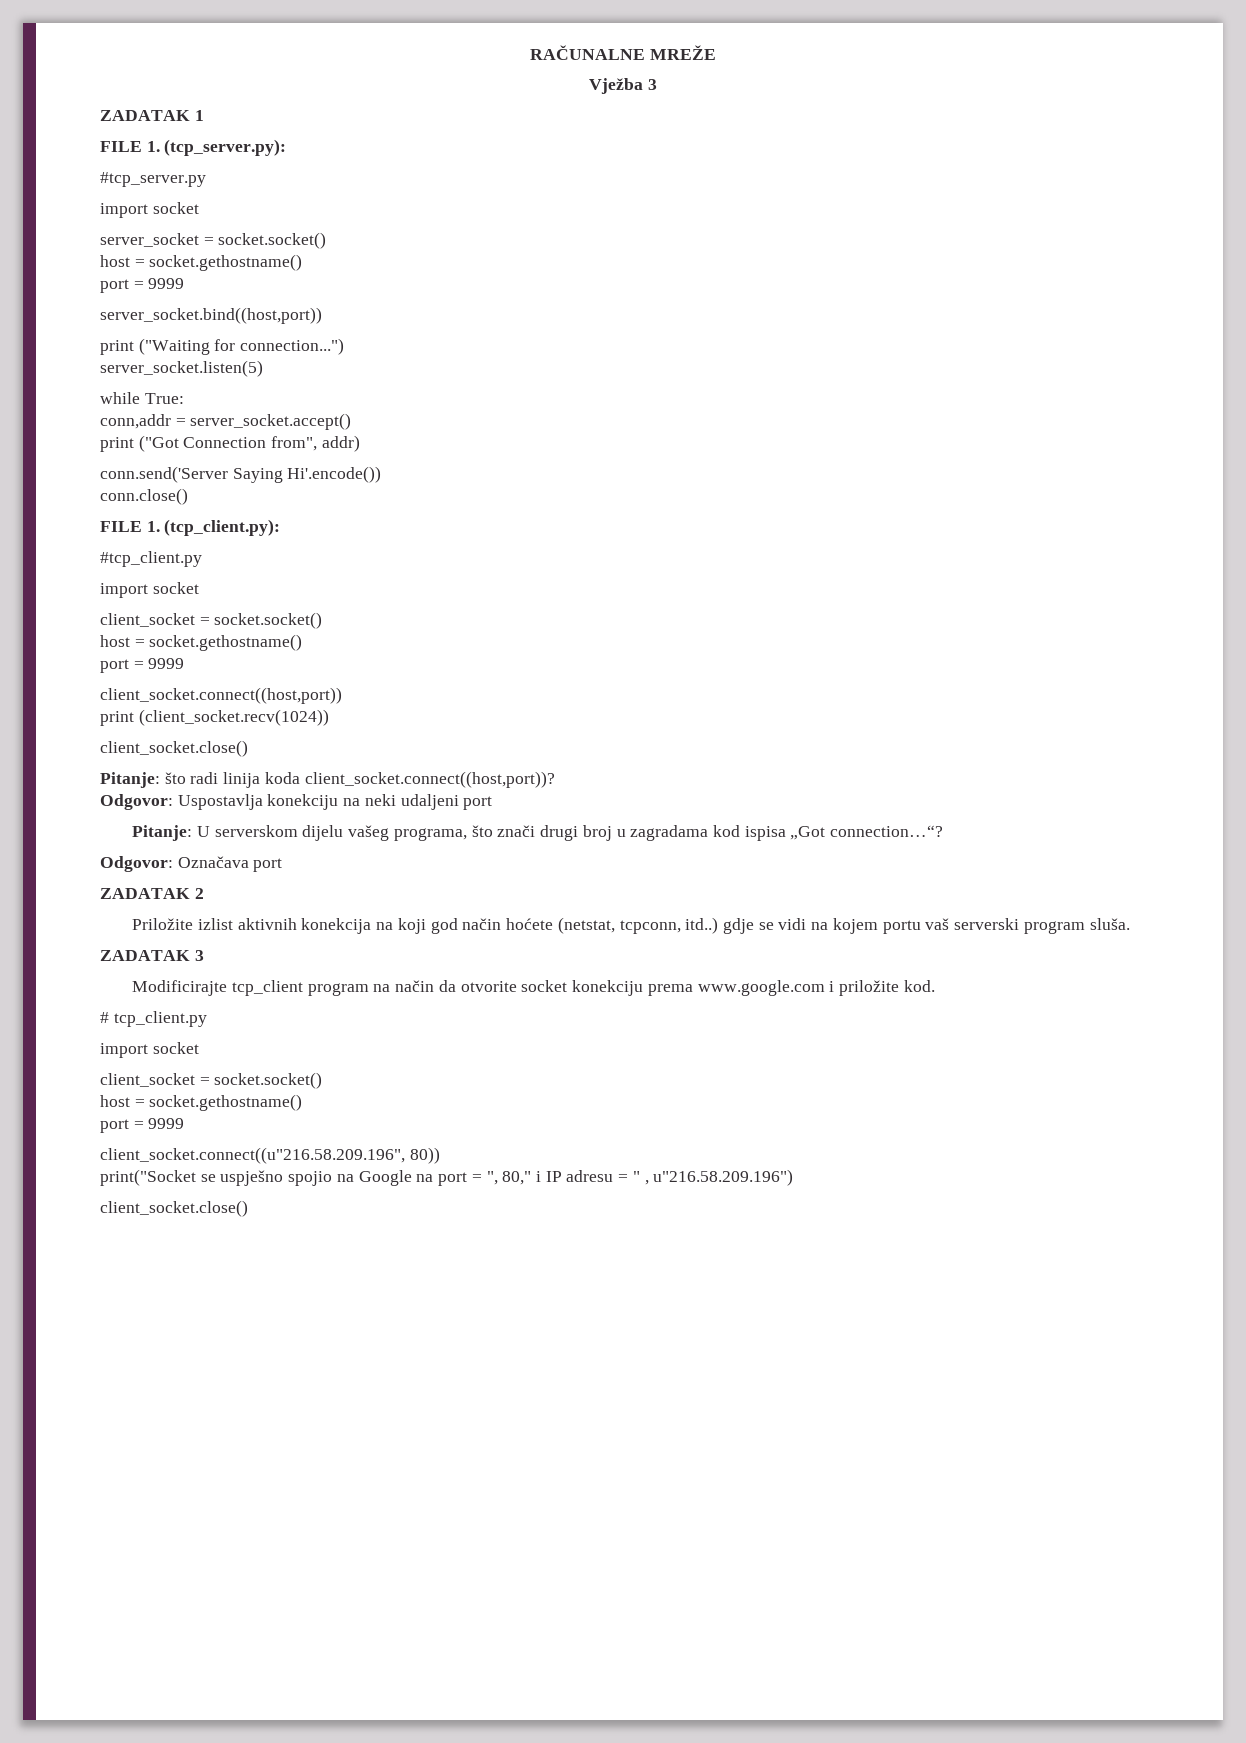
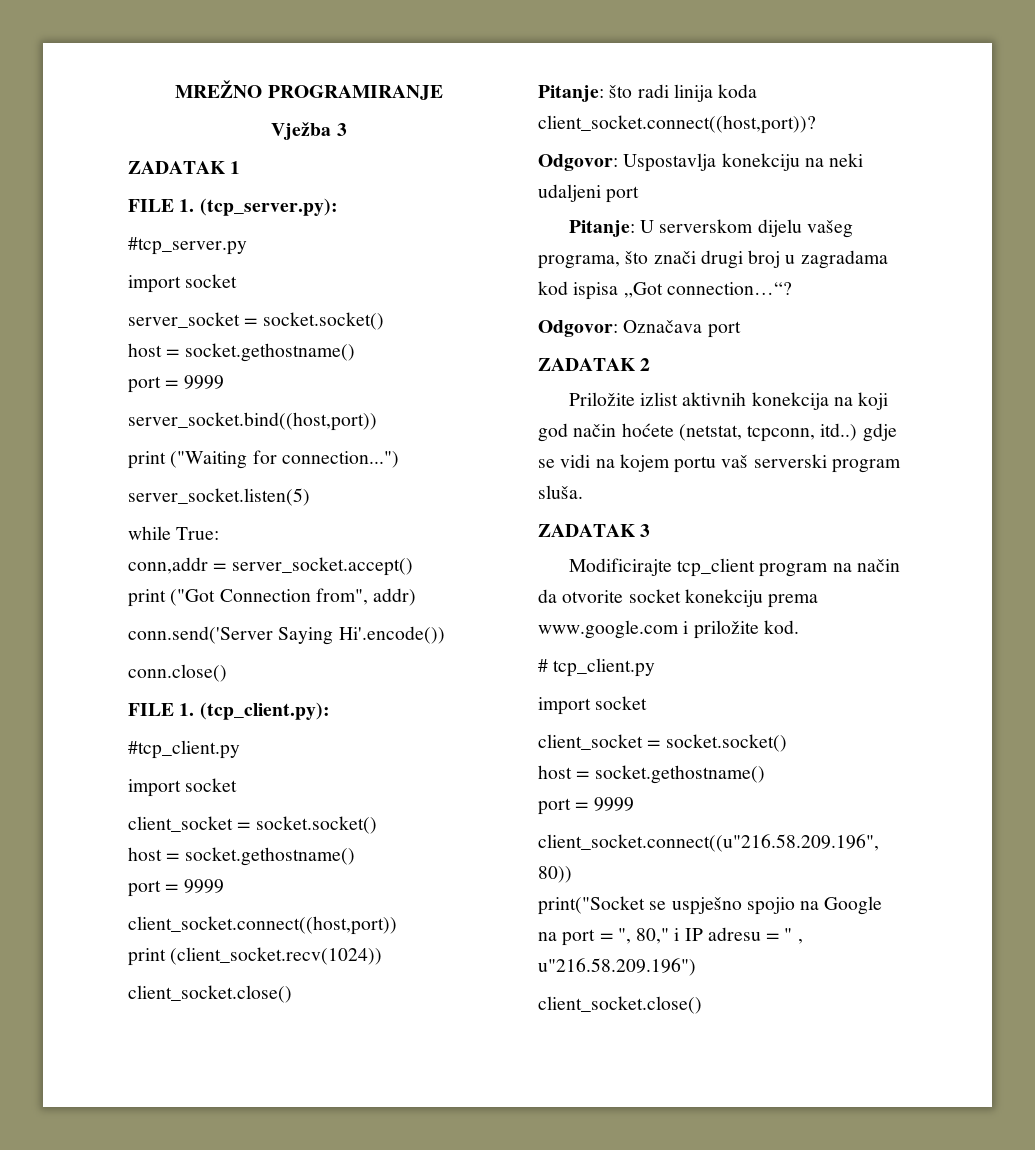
[530,45,716,60] RAČUNALNE MREŽE -> [175,80,443,100] MREŽNO PROGRAMIRANJE

